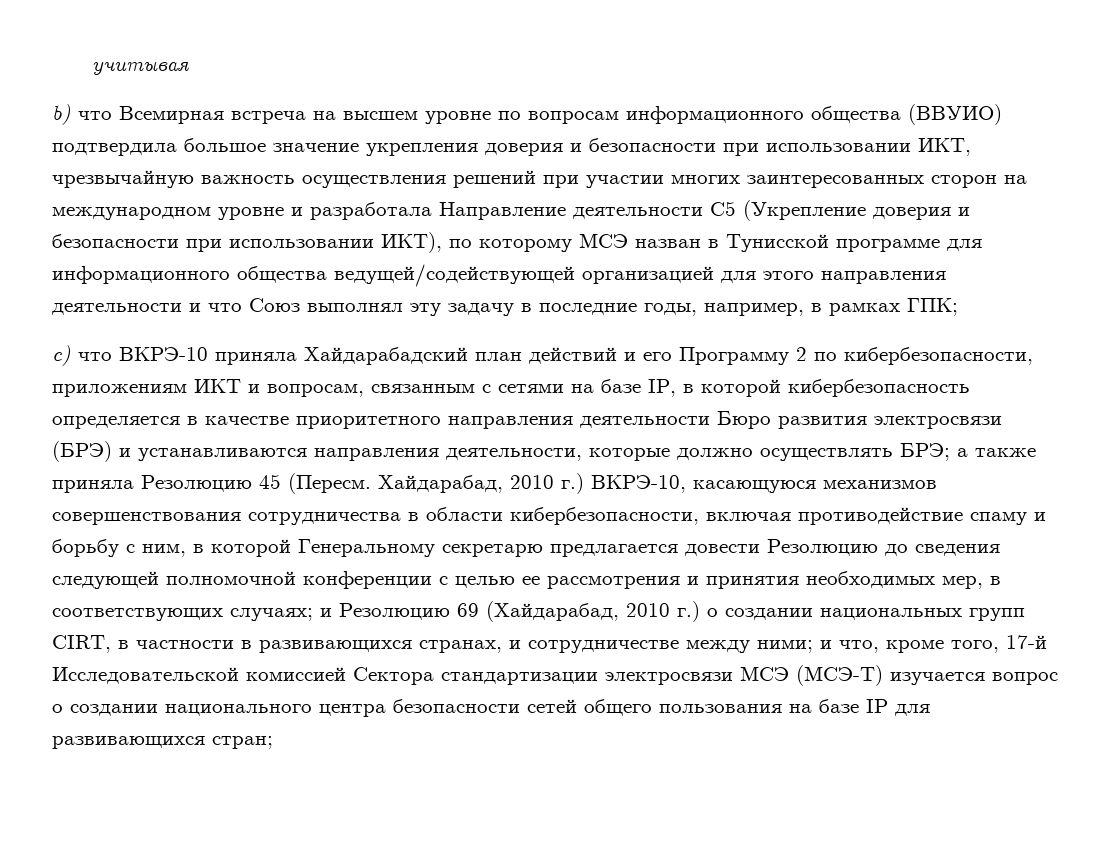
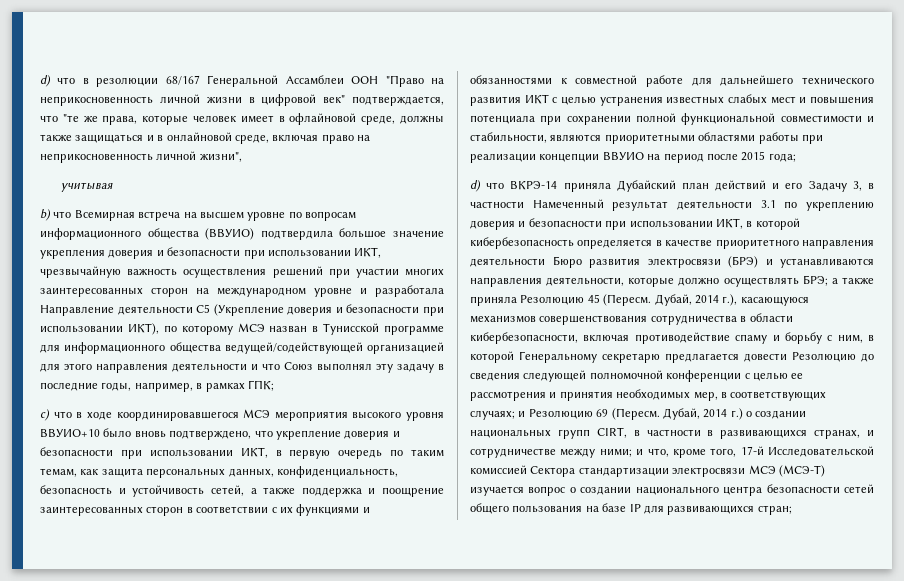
(91, 68) none -> [40,75,445,87] [40,94,444,106] [40,113,445,125] [40,132,370,144] [40,151,242,163] d) что в резолюции 68/167 Генеральной Ассамблеи ООН "Право на неприкосновенность личной жизни в цифровой век" подтверждается, что "те же права, которые человек имеет в офлайновой среде, должны также защищаться и в онлайновой среде, включая право на неприкосновенность личной жизни", //
[119,347,1033,365] [52,379,676,397] ВКРЭ-10 приняла Хайдарабадский план действий и его Программу 2 по кибербезопасности, приложениям ИКТ и вопросам, связанным с сетями на базе IP, -> [76,409,444,421] [40,428,400,440] [40,447,444,459] [40,466,398,478] [40,485,444,497] [40,504,370,516] [470,75,874,87] [470,94,874,106] [470,113,874,125] [470,132,823,144] [470,151,796,163] [470,180,874,192] [470,199,874,211] [470,218,743,230] в ходе координировавшегося МСЭ мероприятия высокого уровня ВВУИО+10 было вновь подтверждено, что укрепление доверия и безопасности при использовании ИКТ, в первую очередь по таким темам, как защита персональных данных, конфиденциальность, безопасность и устойчивость сетей, а также поддержка и поощрение заинтересованных сторон в соответствии с их функциями и обязанностями к совместной работе для дальнейшего технического развития ИКТ с целью устранения известных слабых мест и повышения потенциала при сохранении полной функциональной совместимости и стабильности, являются приоритетными областями работы при реализации концепции ВВУИО на период после 2015 года; // d) что ВКРЭ-14 приняла Дубайский план действий и его Задачу 3, в частности Намеченный результат деятельности 3.1 по укреплению доверия и безопасности при использовании ИКТ,
[378,473,686,494] Хайдарабад, 2010 г.) ВКРЭ-10, -> [654,294,738,306] Дубай, 2014 г.),
[486,601,670,622] (Хайдарабад, 2010 -> [611,408,728,420] (Пересм. Дубай, 2014

